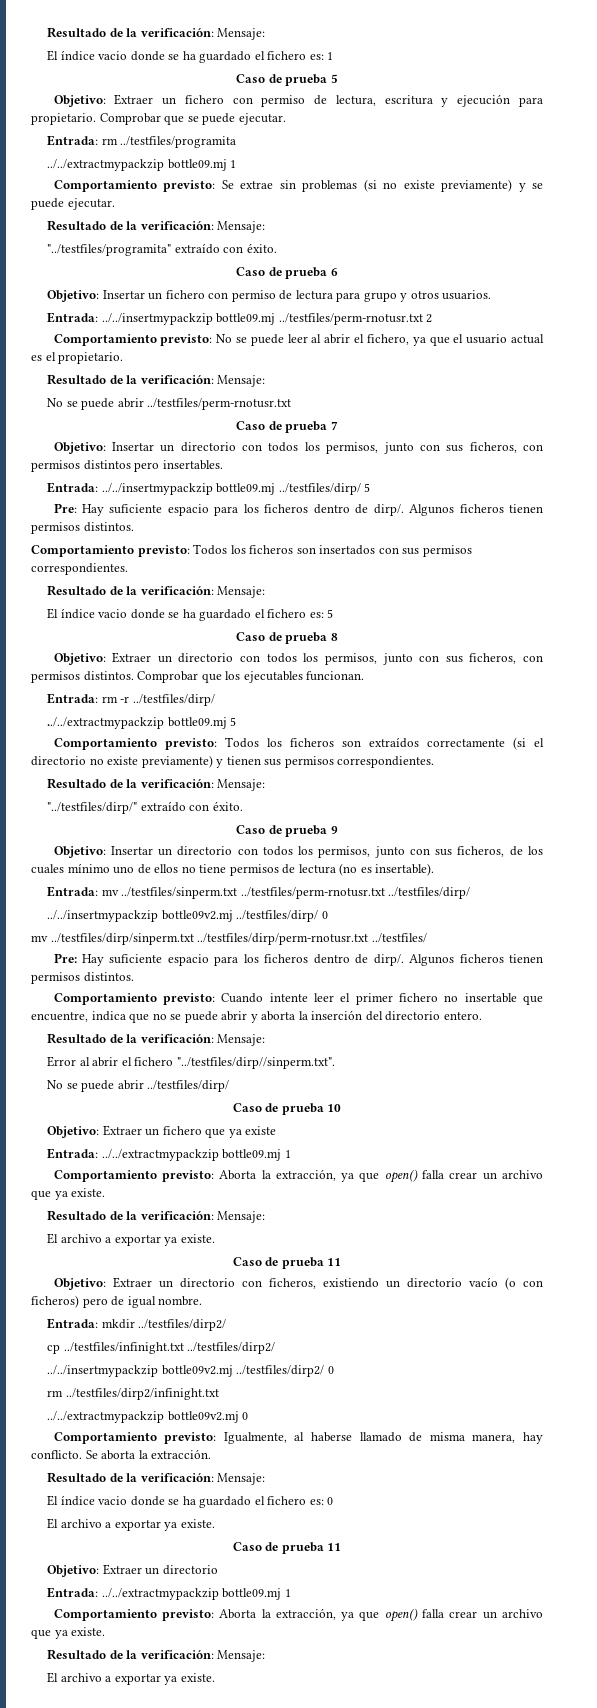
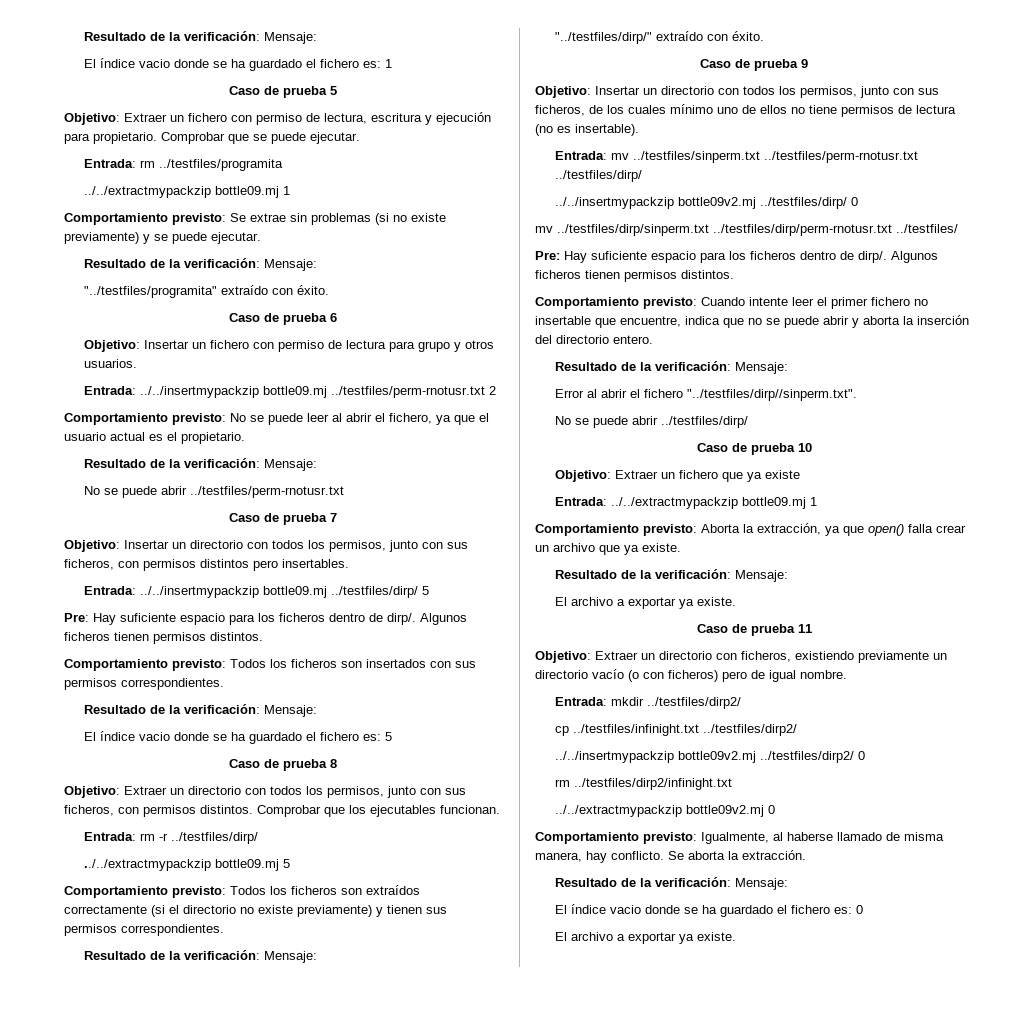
(379, 1283) none -> [858,651,929,663] previamente
[232,1542,342,1554] [47,1564,218,1577] [47,1587,291,1600] [53,1608,543,1622] [31,1627,106,1639] [47,1649,266,1662] [47,1672,215,1685] // Caso de prueba 11 // Objetivo: Extraer un directorio // Entrada: ../../extractmypackzip bottle09.mj 1 // Comportamiento previsto: Aborta la extracción, ya que open() falla crear un archivo que ya existe. // Resultado de la verificación: Mensaje: // El archivo a exportar ya existe. -> (736, 936) none

